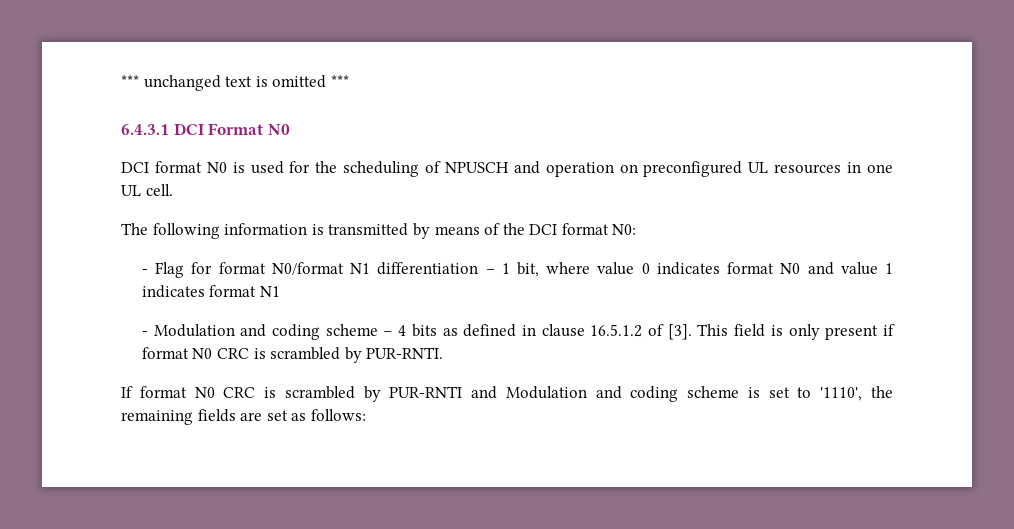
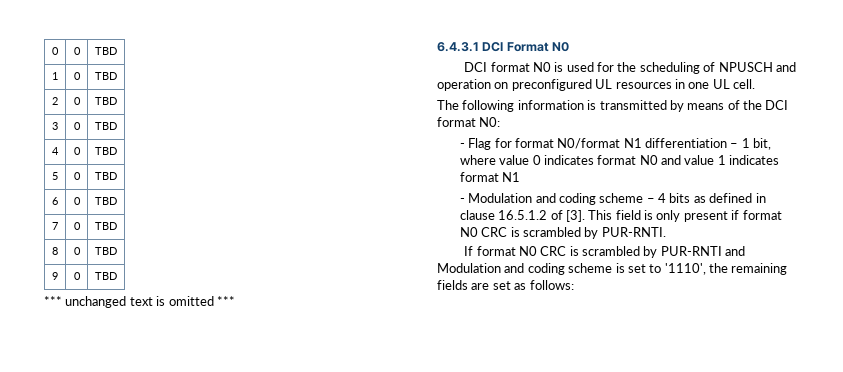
(121, 81) none -> [52,47,59,55] [73,47,81,55] [95,47,117,55] [52,72,58,80] [73,72,81,80] [95,72,117,80] [52,97,58,105] [73,97,81,105] [95,97,117,105] [52,122,58,130] [73,122,81,130] [95,122,117,130] [52,147,59,155] [73,147,81,155] [95,147,117,155] [52,172,58,180] [73,172,81,180] [95,172,117,180] [52,197,58,205] [73,197,81,205] [95,197,117,205] [52,222,58,230] [73,222,81,230] [95,222,117,230] [52,247,58,255] [73,247,81,255] [95,247,117,255] [52,272,58,280] [73,272,81,280] [95,272,117,280] 0 | 0 | TBD // 1 | 0 | TBD // 2 | 0 | TBD // 3 | 0 | TBD // 4 | 0 | TBD // 5 | 0 | TBD // 6 | 0 | TBD // 7 | 0 | TBD // 8 | 0 | TBD // 9 | 0 | TBD //

